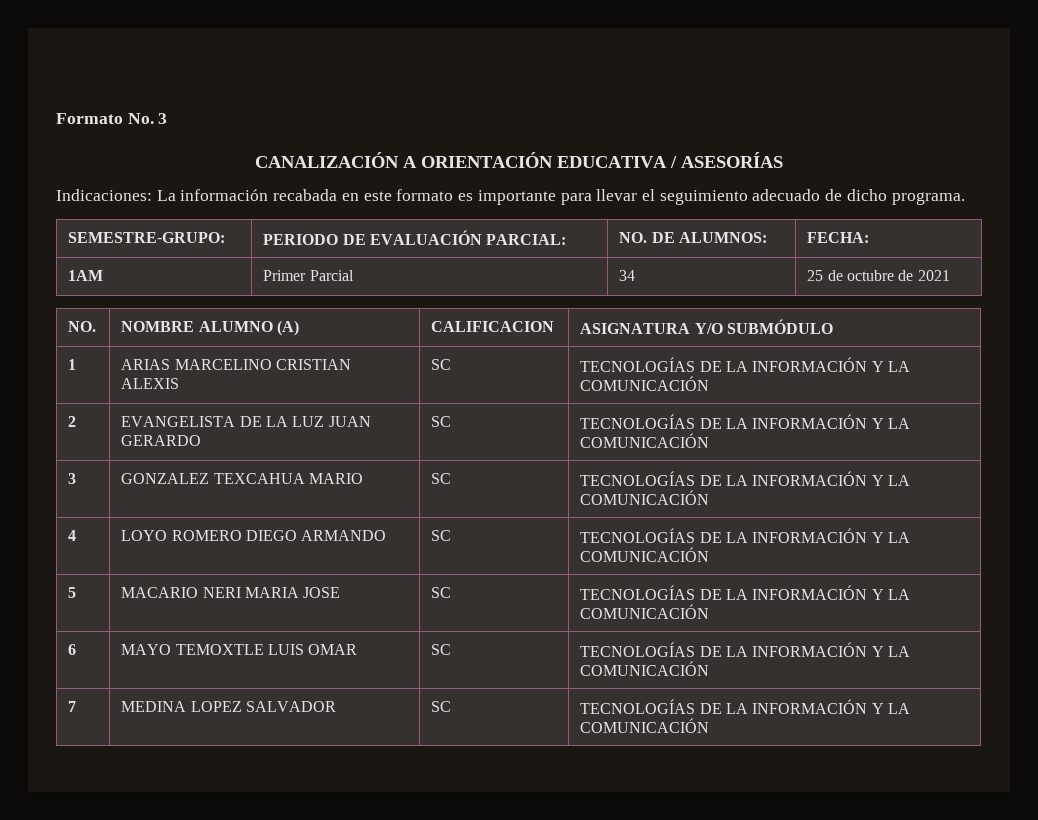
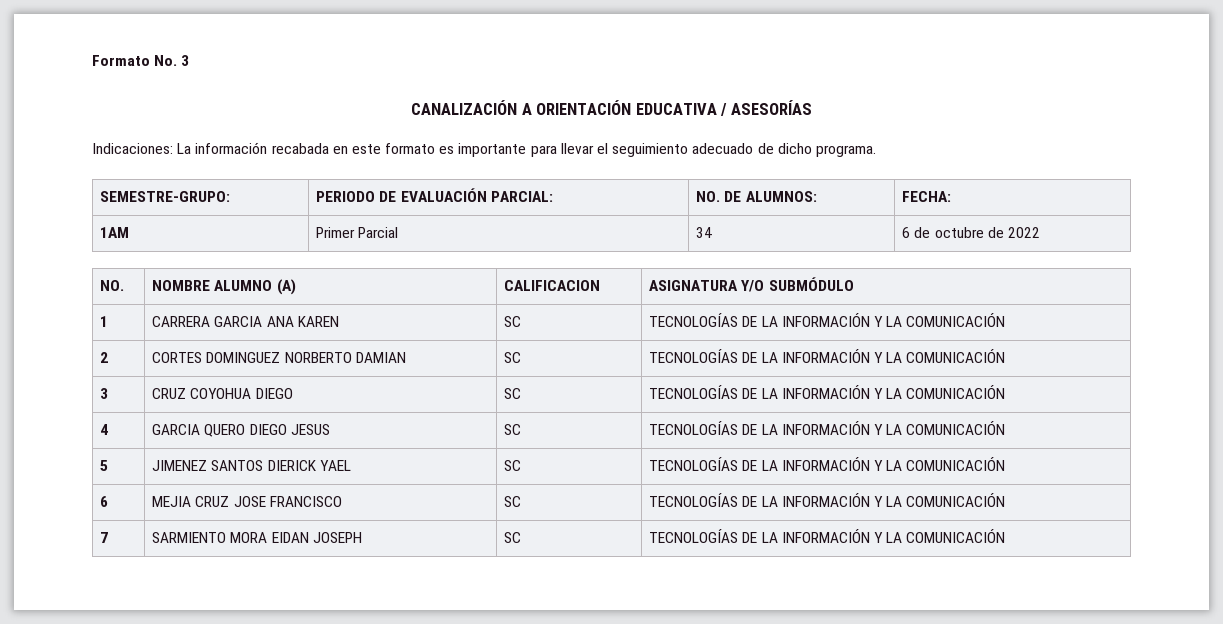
[807,270,824,281] 25 -> [902,227,911,238] 6
[917,270,950,281] 2021 -> [1007,227,1040,238] 2022
[121,359,351,370] [121,378,180,389] ARIAS MARCELINO CRISTIAN ALEXIS -> [152,316,339,327] CARRERA GARCIA ANA KAREN
[121,416,371,427] [121,435,202,446] EVANGELISTA DE LA LUZ JUAN GERARDO -> [152,352,406,363] CORTES DOMINGUEZ NORBERTO DAMIAN
[121,473,363,484] GONZALEZ TEXCAHUA MARIO -> [152,388,293,399] CRUZ COYOHUA DIEGO
[121,530,387,541] LOYO ROMERO DIEGO ARMANDO -> [152,424,330,437] GARCIA QUERO DIEGO JESUS
[121,587,341,598] MACARIO NERI MARIA JOSE -> [152,460,351,471] JIMENEZ SANTOS DIERICK YAEL
[121,644,358,655] MAYO TEMOXTLE LUIS OMAR -> [152,496,342,507] MEJIA CRUZ JOSE FRANCISCO
[121,701,336,712] MEDINA LOPEZ SALVADOR -> [152,532,362,543] SARMIENTO MORA EIDAN JOSEPH

